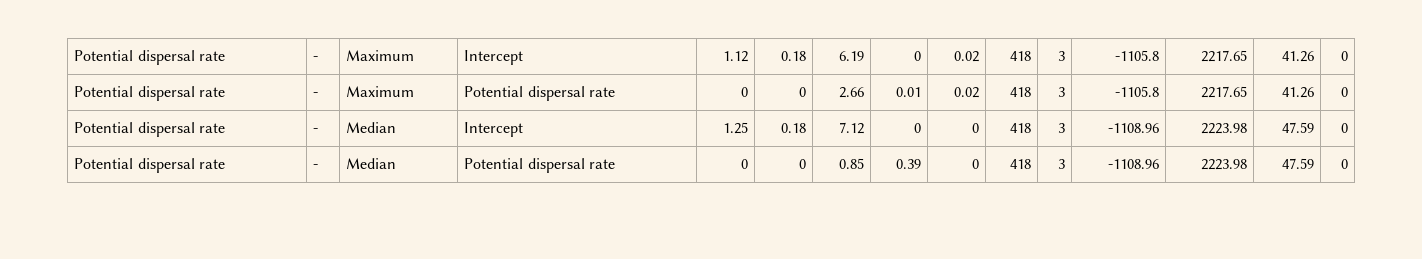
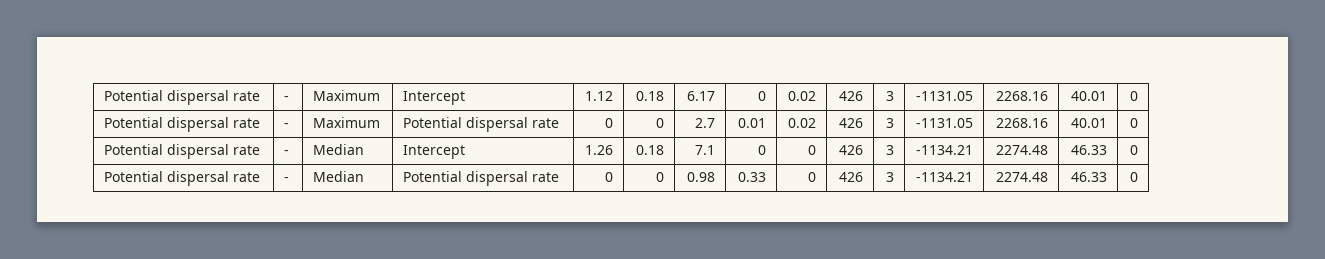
[838,51,864,61] 6.19 -> [687,91,716,101] 6.17
[1009,51,1031,61] [1057,51,1065,61] [1114,50,1159,61] [1200,50,1247,62] [1281,51,1314,62] 418 | 3 | -1105.8 | 2217.65 | 41.26 -> [839,91,864,101] [886,91,895,101] [916,91,974,101] [996,91,1049,101] [1071,91,1108,101] 426 | 3 | -1131.05 | 2268.16 | 40.01
[838,87,864,98] 2.66 -> [695,118,716,128] 2.7
[1009,87,1031,97] [1057,87,1065,97] [1114,86,1159,97] [1200,86,1247,98] [1281,87,1314,98] 418 | 3 | -1105.8 | 2217.65 | 41.26 -> [839,118,864,128] [886,118,895,128] [916,118,974,128] [996,118,1049,128] [1071,118,1108,128] 426 | 3 | -1131.05 | 2268.16 | 40.01
[722,122,748,134] [780,123,806,133] [838,122,864,134] [913,123,921,133] [971,123,979,133] [1009,123,1031,133] [1057,123,1065,133] [1107,123,1159,133] [1200,123,1247,134] [1281,122,1314,133] 1.25 | 0.18 | 7.12 | 0 | 0 | 418 | 3 | -1108.96 | 2223.98 | 47.59 -> [585,145,614,155] [636,145,665,155] [695,145,716,155] [758,145,767,155] [808,145,817,155] [839,145,864,155] [886,145,895,155] [916,145,974,155] [996,145,1049,155] [1071,145,1108,155] 1.26 | 0.18 | 7.1 | 0 | 0 | 426 | 3 | -1134.21 | 2274.48 | 46.33
[838,158,864,169] [895,159,921,169] [971,159,979,169] [1009,159,1031,169] [1057,159,1065,169] [1107,159,1159,169] [1200,159,1247,170] [1281,158,1314,169] 0.85 | 0.39 | 0 | 418 | 3 | -1108.96 | 2223.98 | 47.59 -> [687,172,716,182] [738,172,767,182] [808,172,817,182] [839,172,864,182] [886,172,895,182] [916,172,974,182] [996,172,1049,182] [1071,172,1108,182] 0.98 | 0.33 | 0 | 426 | 3 | -1134.21 | 2274.48 | 46.33

